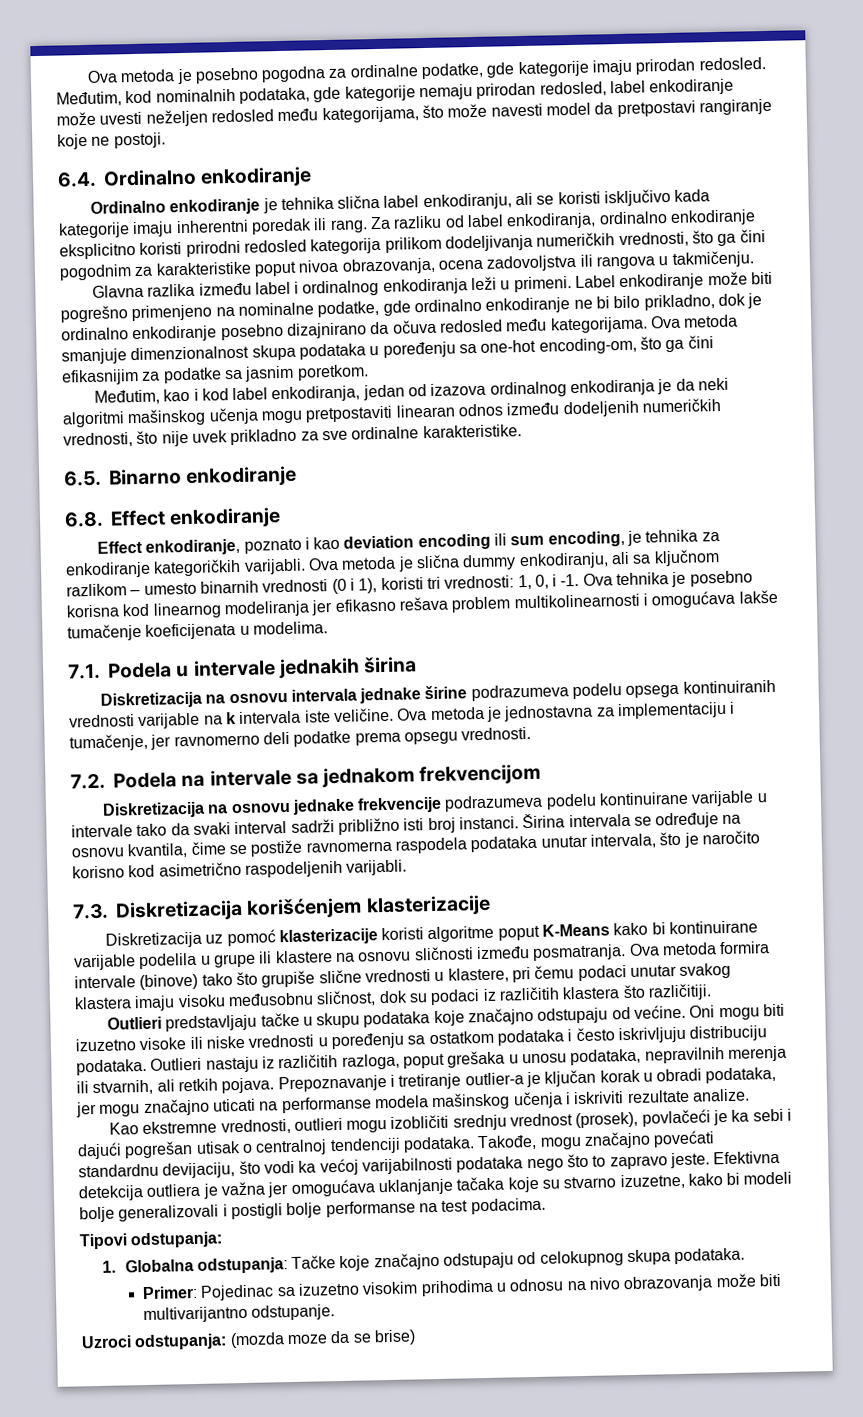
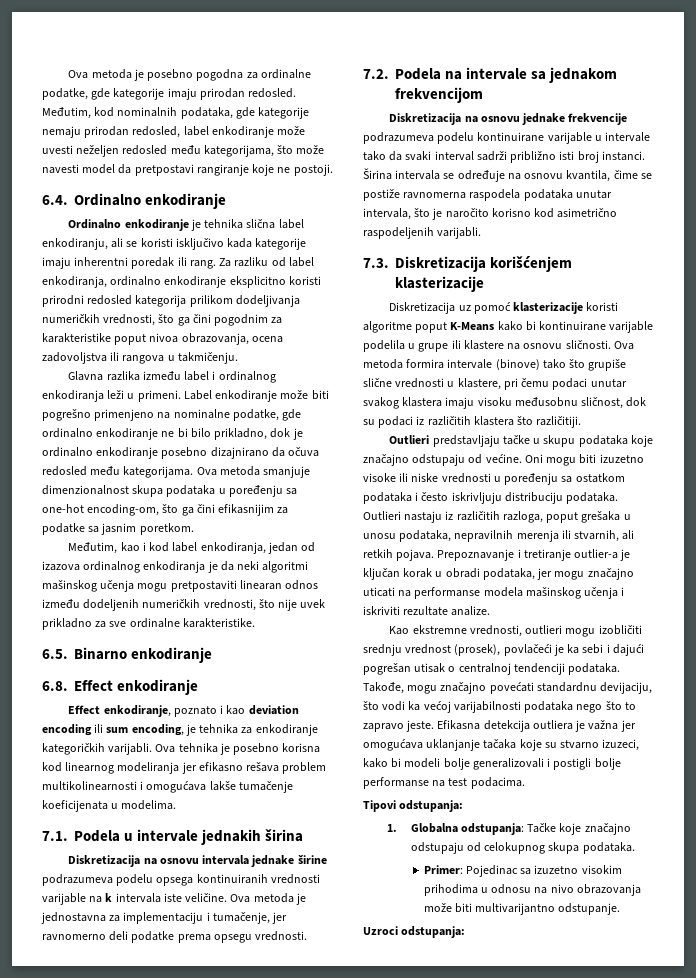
[341,549,720,572] [66,573,613,597] metoda je slična dummy enkodiranju, ali sa ključnom razlikom – umesto binarnih vrednosti (0 i 1), koristi tri vrednosti: 1, 0, i -1. Ova -> (176, 748) none
[413,944,627,961] sličnosti između posmatranja. -> [565,340,611,349] sličnosti.
[713,1150,781,1165] Efektivna -> [437,720,481,730] Efikasna
[619,1173,685,1190] izuzetne, -> [602,739,640,751] izuzeci,
[229,1329,416,1349] (mozda moze da se brise) -> (466, 932) none

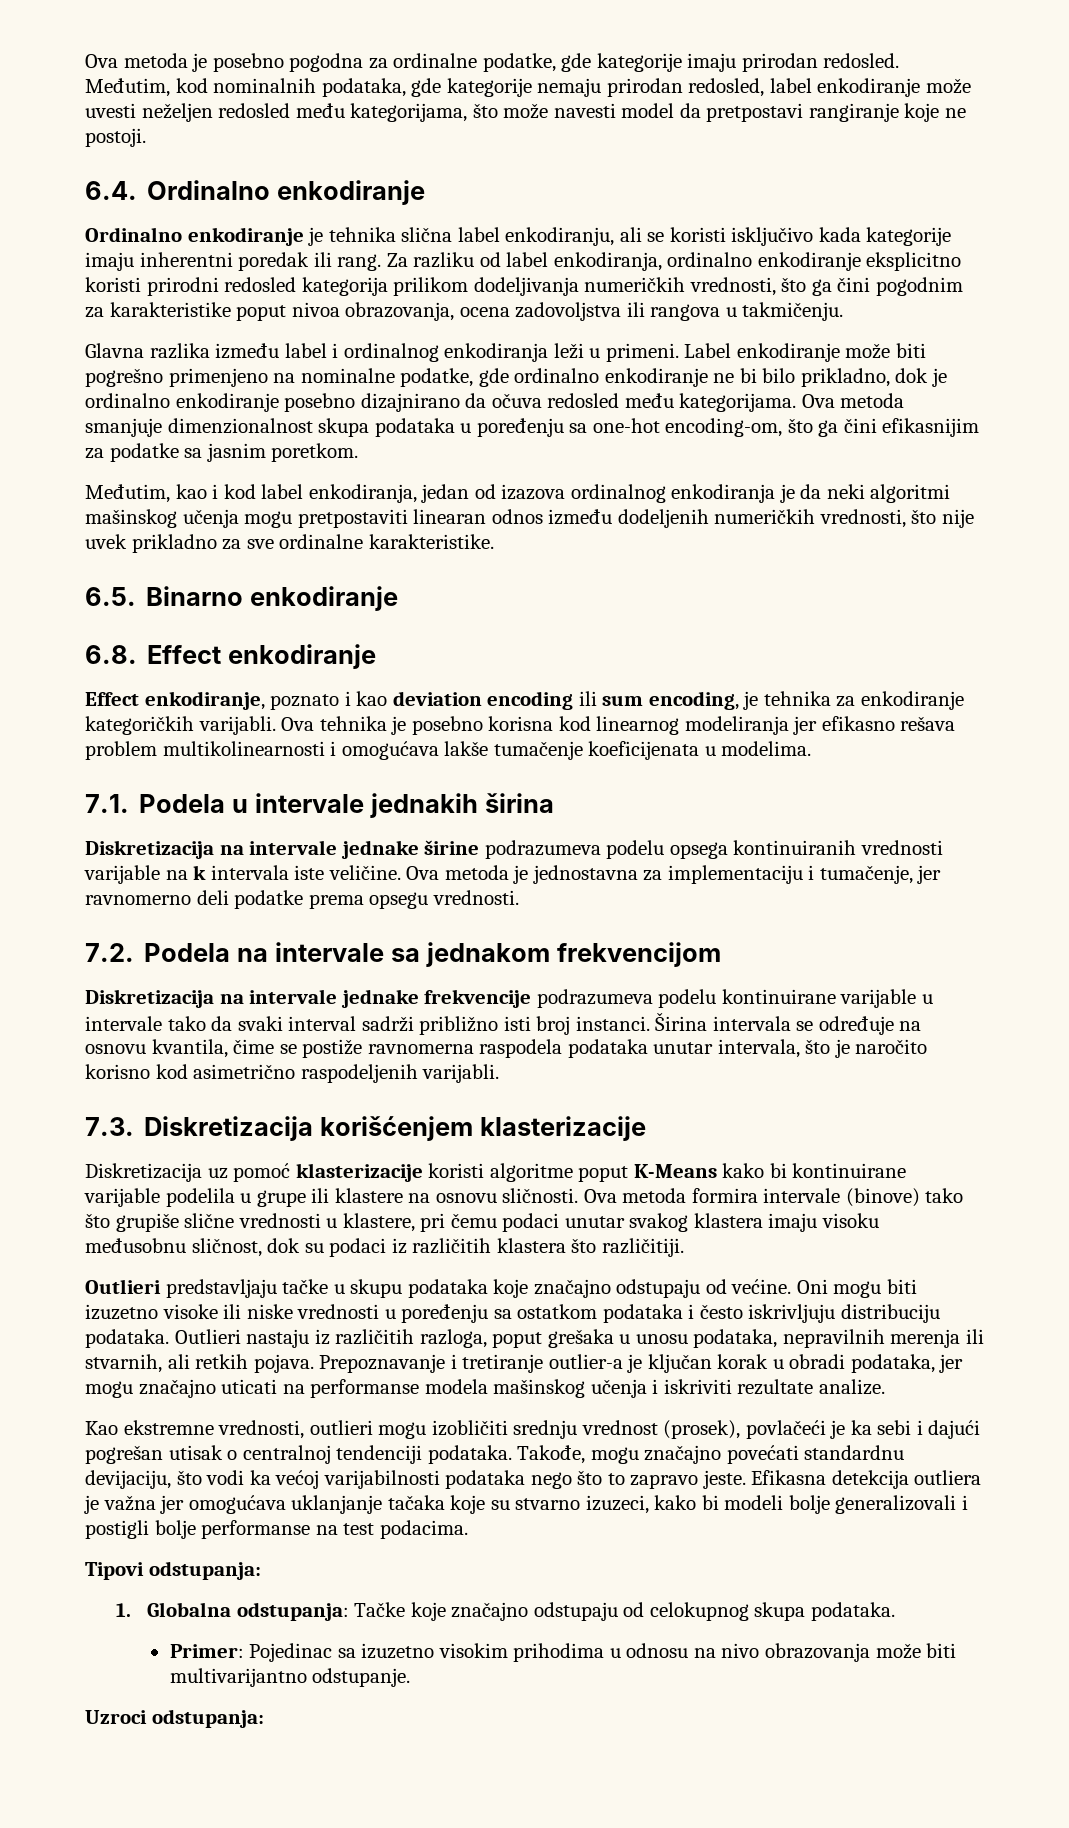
[159,855,250,865] osnovu intervala -> [249,840,338,855] intervale
[480,116,520,122] osnovu -> [249,989,338,1004] intervale

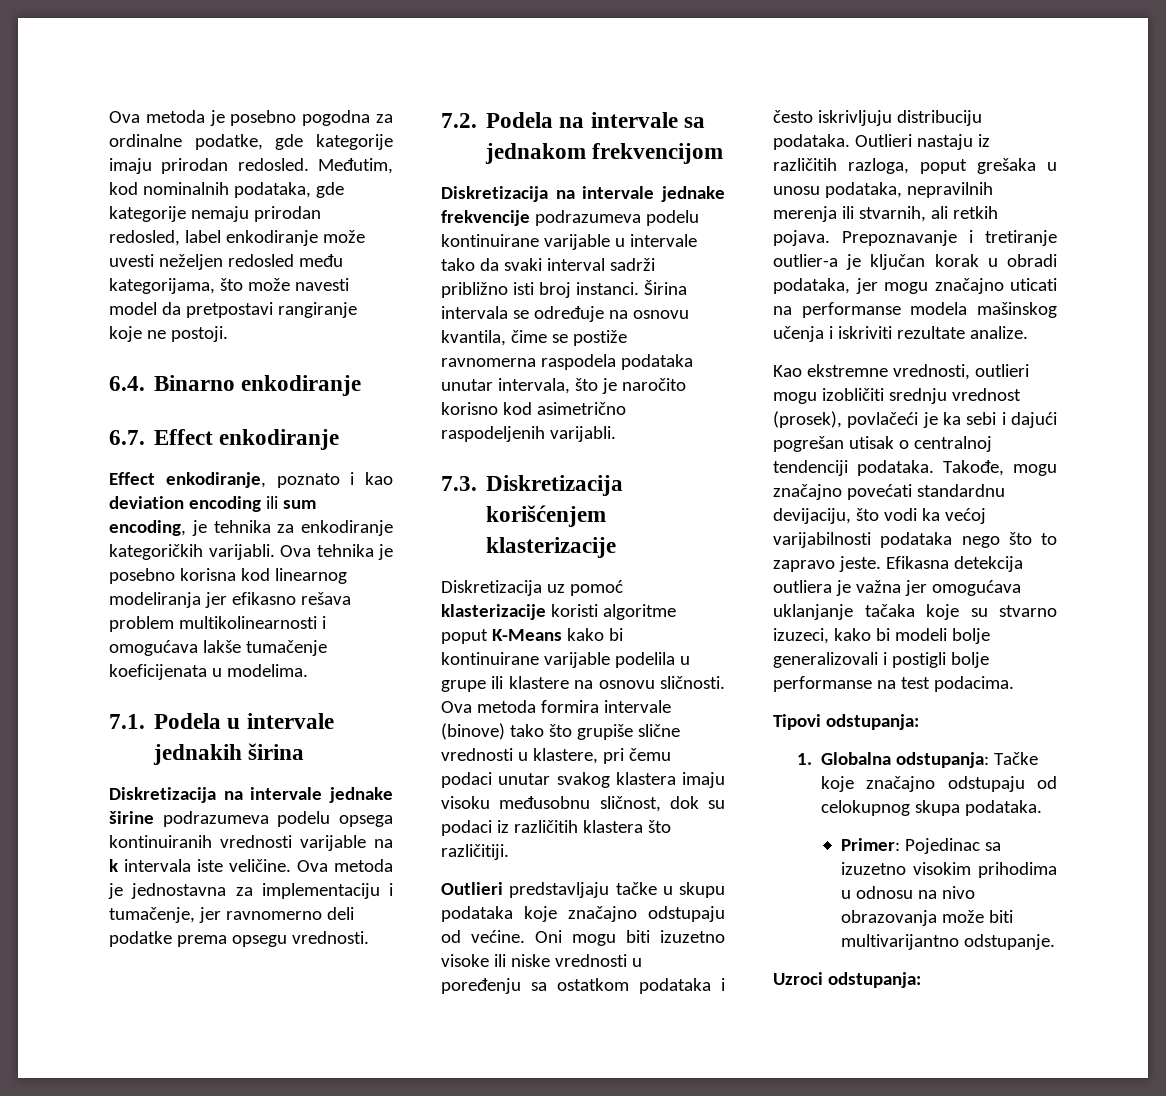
[147,180,426,205] [85,227,952,246] [85,252,962,271] [85,277,963,296] [85,302,844,321] [85,343,926,362] [85,368,947,387] [85,393,905,412] [85,418,980,437] [85,443,359,462] [85,484,951,503] [85,509,974,528] [85,534,494,553] [85,587,136,606] Ordinalno enkodiranje // Ordinalno enkodiranje je tehnika slična label enkodiranju, ali se koristi isključivo kada kategorije imaju inherentni poredak ili rang. Za razliku od label enkodiranja, ordinalno enkodiranje eksplicitno koristi prirodni redosled kategorija prilikom dodeljivanja numeričkih vrednosti, što ga čini pogodnim za karakteristike poput nivoa obrazovanja, ocena zadovoljstva ili rangova u takmičenju. // Glavna razlika između label i ordinalnog enkodiranja leži u primeni. Label enkodiranje može biti pogrešno primenjeno na nominalne podatke, gde ordinalno enkodiranje ne bi bilo prikladno, dok je ordinalno enkodiranje posebno dizajnirano da očuva redosled među kategorijama. Ova metoda smanjuje dimenzionalnost skupa podataka u poređenju sa one-hot encoding-om, što ga čini efikasnijim za podatke sa jasnim poretkom. // Međutim, kao i kod label enkodiranja, jedan od izazova ordinalnog enkodiranja je da neki algoritmi mašinskog učenja mogu pretpostaviti linearan odnos između dodeljenih numeričkih vrednosti, što nije uvek prikladno za sve ordinalne karakteristike. // 6.5. -> (145, 383) none
[85,645,137,664] 6.8. -> [109,430,145,445] 6.7.

